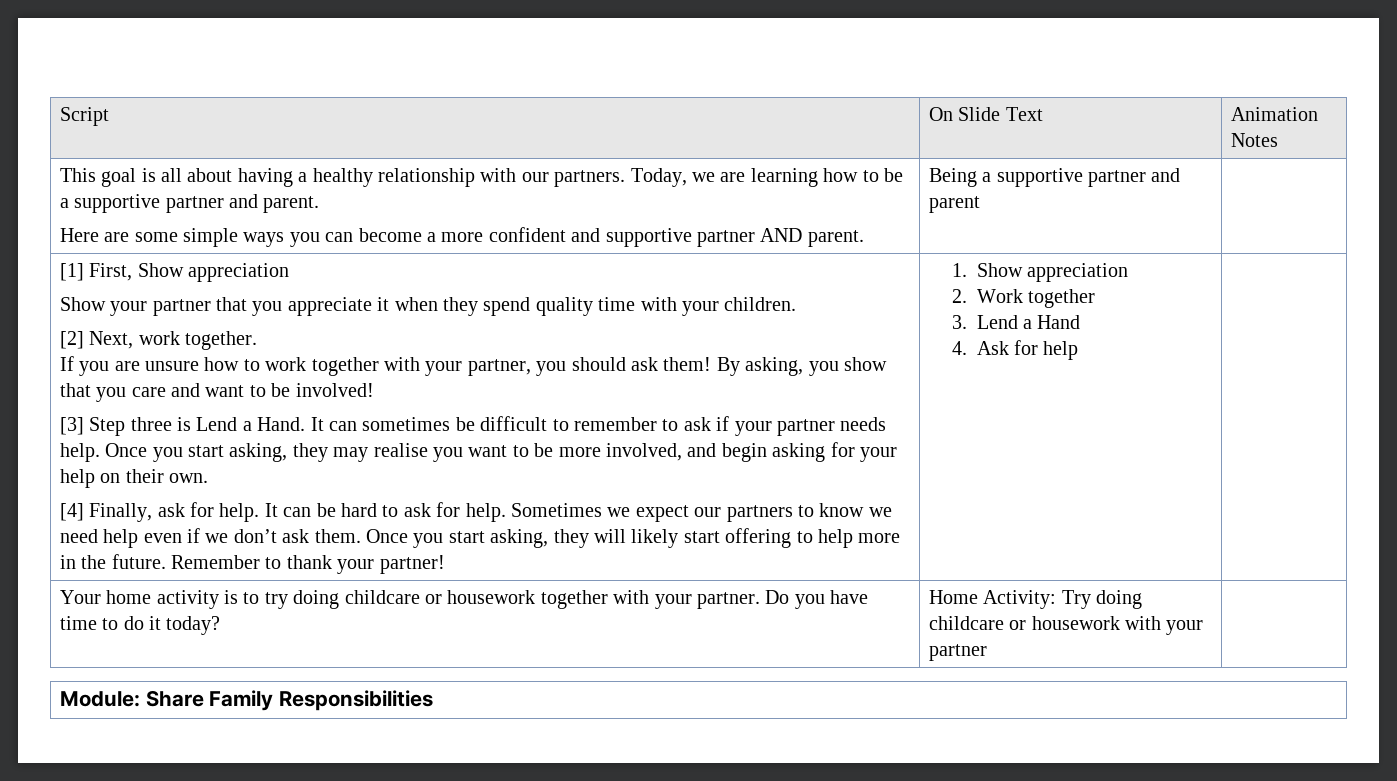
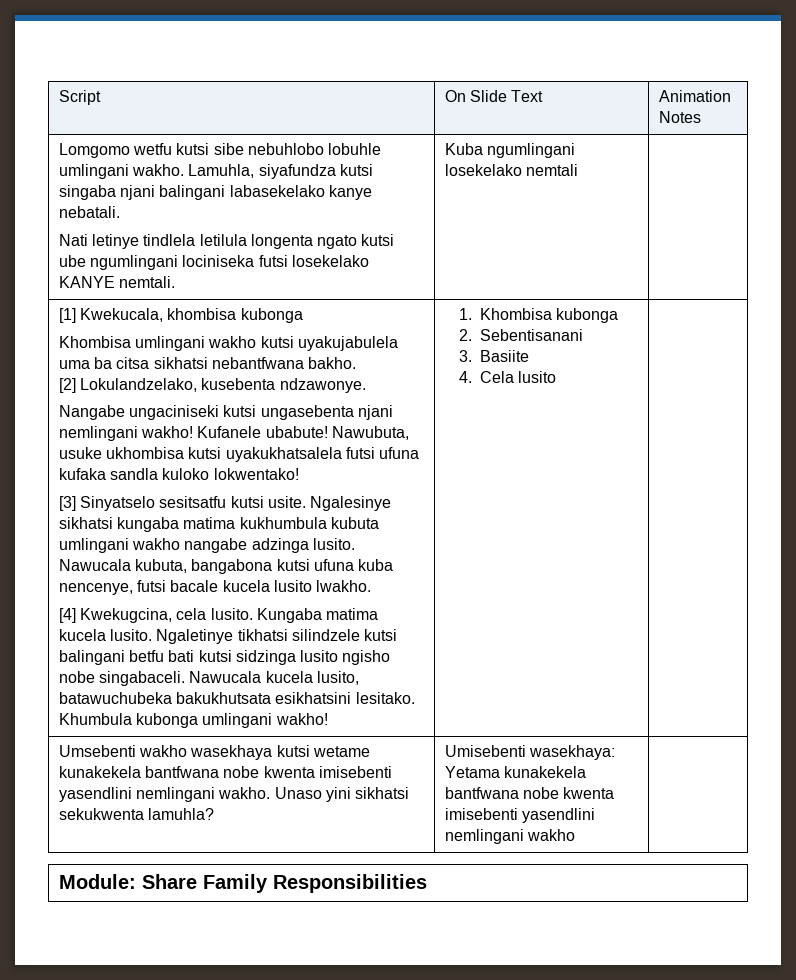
[59,168,904,187] [59,194,320,213] [59,227,864,247] [928,168,1181,187] [928,196,980,213] [59,263,290,282] [59,297,797,316] [59,331,258,350] [59,356,888,376] [59,383,374,402] [59,416,887,436] [59,442,898,462] [59,469,209,488] [59,502,892,522] [59,528,901,548] [59,554,445,574] This goal is all about having a healthy relationship with our partners. Today, we are learning how to be a supportive partner and parent. // Here are some simple ways you can become a more confident and supportive partner AND parent. | Being a supportive partner and parent | // [1] First, Show appreciation // Show your partner that you appreciate it when they spend quality time with your children. // [2] Next, work together. // If you are unsure how to work together with your partner, you should ask them! By asking, you show that you care and want to be involved! // [3] Step three is Lend a Hand. It can sometimes be difficult to remember to ask if your partner needs help. Once you start asking, they may realise you want to be more involved, and begin asking for your help on their own. // [4] Finally, ask for help. It can be hard to ask for help. Sometimes we expect our partners to know we need help even if we don’t ask them. Once you start asking, they will likely start offering to help more in the future. Remember to thank your partner! -> [58,143,382,158] [58,164,373,179] [58,185,372,200] [58,206,120,218] [58,234,395,249] [58,255,369,270] [58,276,175,288] [444,143,575,158] [444,164,578,176] [58,308,303,323] [58,336,398,351] [58,357,357,369] [58,378,366,393] [58,405,393,420] [58,426,409,441] [58,447,420,462] [58,468,299,480] [58,496,392,511] [58,517,379,532] [58,538,355,553] [58,559,394,574] [58,580,372,595] [58,608,379,623] [58,629,398,644] [58,650,391,665] [58,671,359,686] [58,692,415,704] [58,713,328,728] Lomgomo wetfu kutsi sibe nebuhlobo lobuhle umlingani wakho. Lamuhla, siyafundza kutsi singaba njani balingani labasekelako kanye nebatali. // Nati letinye tindlela letilula longenta ngato kutsi ube ngumlingani lociniseka futsi losekelako KANYE nemtali. | Kuba ngumlingani losekelako nemtali | // [1] Kwekucala, khombisa kubonga // Khombisa umlingani wakho kutsi uyakujabulela uma ba citsa sikhatsi nebantfwana bakho. // [2] Lokulandzelako, kusebenta ndzawonye. // Nangabe ungaciniseki kutsi ungasebenta njani nemlingani wakho! Kufanele ubabute! Nawubuta, usuke ukhombisa kutsi uyakukhatsalela futsi ufuna kufaka sandla kuloko lokwentako! // [3] Sinyatselo sesitsatfu kutsi usite. Ngalesinye sikhatsi kungaba matima kukhumbula kubuta umlingani wakho nangabe adzinga lusito. Nawucala kubuta, bangabona kutsi ufuna kuba nencenye, futsi bacale kucela lusito lwakho. // [4] Kwekugcina, cela lusito. Kungaba matima kucela lusito. Ngaletinye tikhatsi silindzele kutsi balingani betfu bati kutsi sidzinga lusito ngisho nobe singabaceli. Nawucala kucela lusito, batawuchubeka bakukhutsata esikhatsini lesitako. Khumbula kubonga umlingani wakho!
[976,263,1129,282] Show appreciation -> [479,308,619,323] Khombisa kubonga
[976,289,1096,308] Work together -> [479,329,583,341] Sebentisanani
[976,315,1081,329] [951,340,1079,360] [59,590,869,609] [59,616,221,635] [928,590,1143,609] [928,616,1204,635] [928,644,987,661] Lend a Hand // 4. Ask for help | // Your home activity is to try doing childcare or housework together with your partner. Do you have time to do it today? | Home Activity: Try doing childcare or housework with your partner -> [479,350,529,362] [458,371,557,383] [58,745,370,760] [58,766,392,778] [58,787,410,802] [58,808,214,820] [444,745,615,760] [444,766,586,778] [444,787,615,799] [444,808,595,823] [444,829,575,844] Basiite // 4. Cela lusito | // Umsebenti wakho wasekhaya kutsi wetame kunakekela bantfwana nobe kwenta imisebenti yasendlini nemlingani wakho. Unaso yini sikhatsi sekukwenta lamuhla? | Umisebenti wasekhaya: Yetama kunakekela bantfwana nobe kwenta imisebenti yasendlini nemlingani wakho

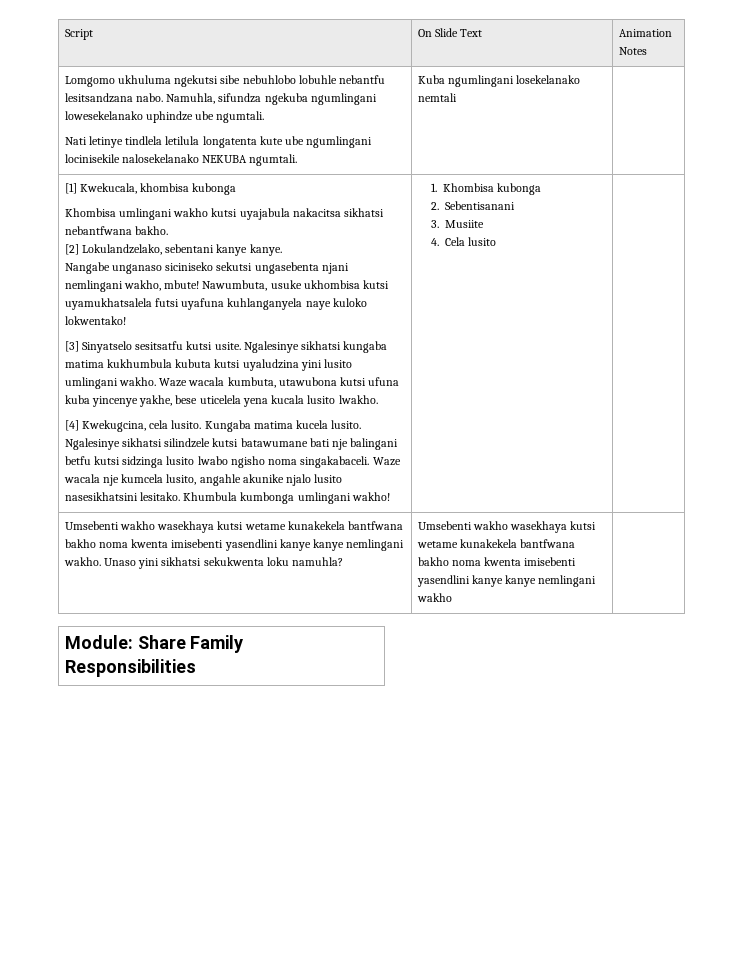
[132,143,210,155] wetfu kutsi -> [117,75,219,87] ukhuluma ngekutsi
[58,164,373,179] [58,185,372,200] [58,206,120,218] [58,234,395,249] [58,255,369,270] [58,276,175,288] umlingani wakho. Lamuhla, siyafundza kutsi singaba njani balingani labasekelako kanye nebatali. // Nati letinye tindlela letilula longenta ngato kutsi ube ngumlingani lociniseka futsi losekelako KANYE nemtali. -> [339,75,386,84] [64,93,377,105] [64,111,265,123] [64,136,373,148] [64,154,298,166] nebantfu lesitsandzana nabo. Namuhla, sifundza ngekuba ngumlingani lowesekelanako uphindze ube ngumtali. // Nati letinye tindlela letilula longatenta kute ube ngumlingani locinisekile nalosekelanako NEKUBA ngumtali.
[444,164,522,176] losekelako -> [516,75,581,84] losekelanako
[297,336,398,351] [58,357,150,369] uyakujabulela uma ba citsa -> [239,208,341,220] uyajabula nakacitsa
[201,378,366,393] [58,405,393,420] [58,426,409,441] [58,447,420,462] [58,468,158,480] kusebenta ndzawonye. // Nangabe ungaciniseki kutsi ungasebenta njani nemlingani wakho! Kufanele ubabute! Nawubuta, usuke ukhombisa kutsi uyakukhatsalela futsi ufuna kufaka sandla -> [165,244,282,256] [64,262,349,274] [64,280,390,292] [64,298,331,310] sebentani kanye kanye. // Nangabe unganaso siciniseko sekutsi ungasebenta njani nemlingani wakho, mbute! Nawumbuta, usuke ukhombisa kutsi uyamukhatsalela futsi uyafuna kuhlanganyela naye
[58,538,355,553] [58,559,394,574] [58,580,270,595] umlingani wakho nangabe adzinga lusito. Nawucala kubuta, bangabona kutsi ufuna kuba nencenye, futsi bacale kucela -> [214,359,353,371] [64,377,400,389] [64,395,305,407] kutsi uyaludzina yini lusito umlingani wakho. Waze wacala kumbuta, utawubona kutsi ufuna kuba yincenye yakhe, bese uticelela yena kucala
[156,629,398,644] Ngaletinye tikhatsi silindzele kutsi -> [64,438,349,450] Ngalesinye sikhatsi silindzele kutsi batawumane bati nje
[168,650,195,662] bati -> (91, 460) none
[342,650,391,665] [58,671,359,686] [58,692,352,704] ngisho nobe singabaceli. Nawucala kucela lusito, batawuchubeka bakukhutsata esikhatsini -> [197,456,401,468] [63,474,343,486] [64,492,138,501] lwabo ngisho noma singakabaceli. Waze wacala nje kumcela lusito, angahle akunike njalo lusito nasesikhatsini
[135,713,198,728] kubonga -> [240,492,295,504] kumbonga
[479,350,529,362] Basiite -> [445,220,485,228] Musiite
[223,766,392,778] [58,787,132,802] nobe kwenta imisebenti yasendlini -> [64,539,345,551] bakho noma kwenta imisebenti yasendlini kanye kanye
[147,808,214,820] [444,745,615,760] [444,766,586,778] [444,787,615,799] [444,808,595,823] lamuhla? | Umisebenti wasekhaya: Yetama kunakekela bantfwana nobe kwenta imisebenti yasendlini -> [266,557,344,566] [417,521,597,533] [416,539,576,548] [417,557,577,566] [416,575,537,587] loku namuhla? | Umsebenti wakho wasekhaya kutsi wetame kunakekela bantfwana bakho noma kwenta imisebenti yasendlini kanye kanye

